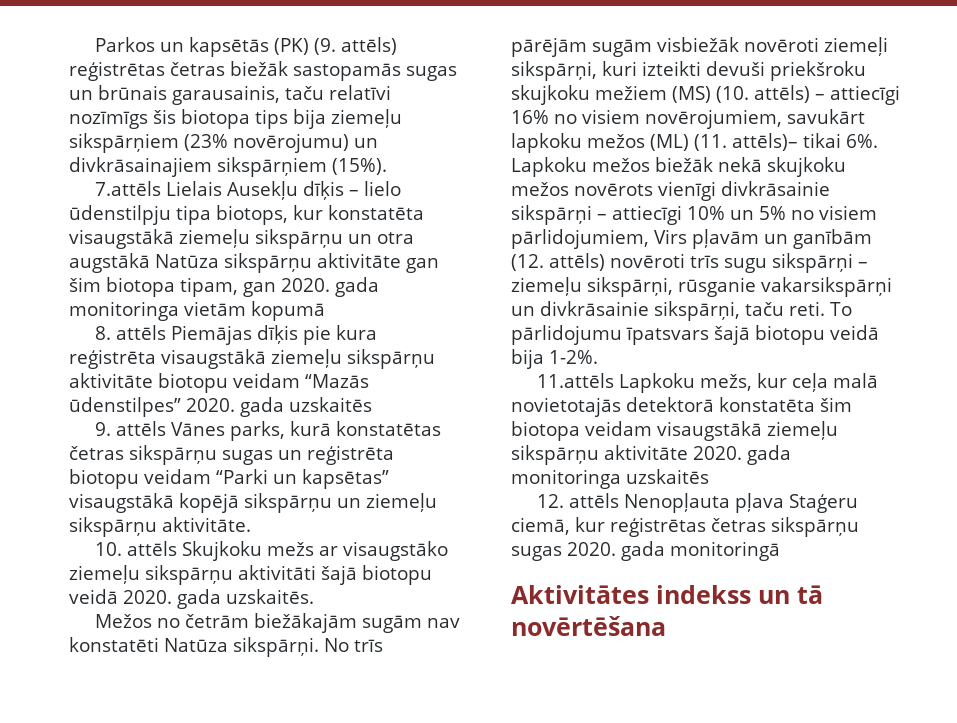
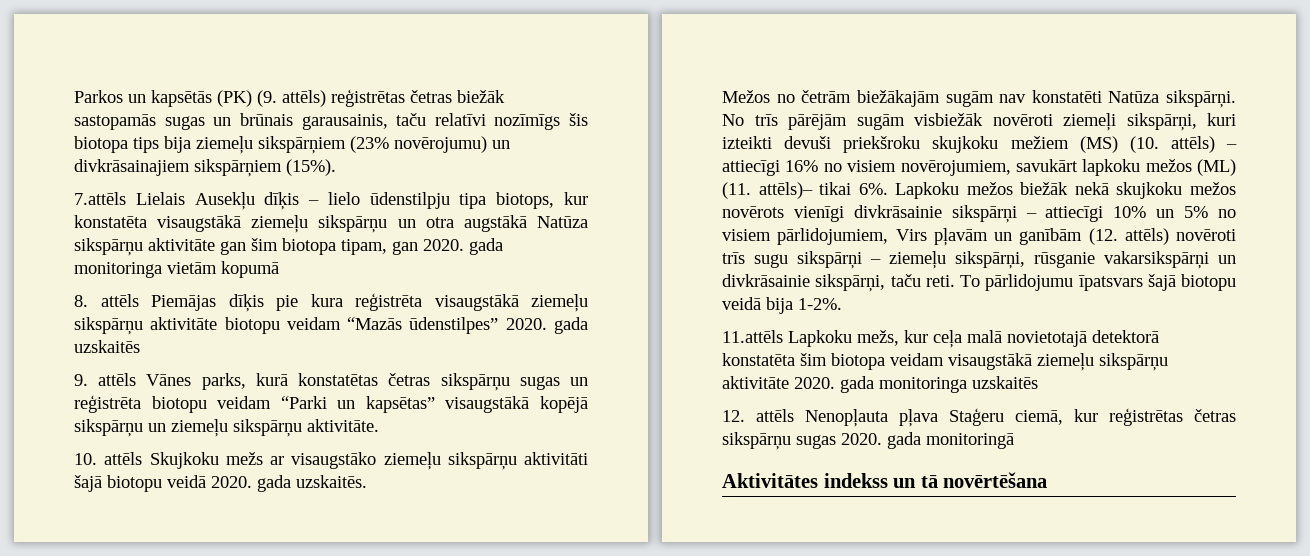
[511,397,621,417] novietotajās -> [1007,331,1087,347] novietotajā

